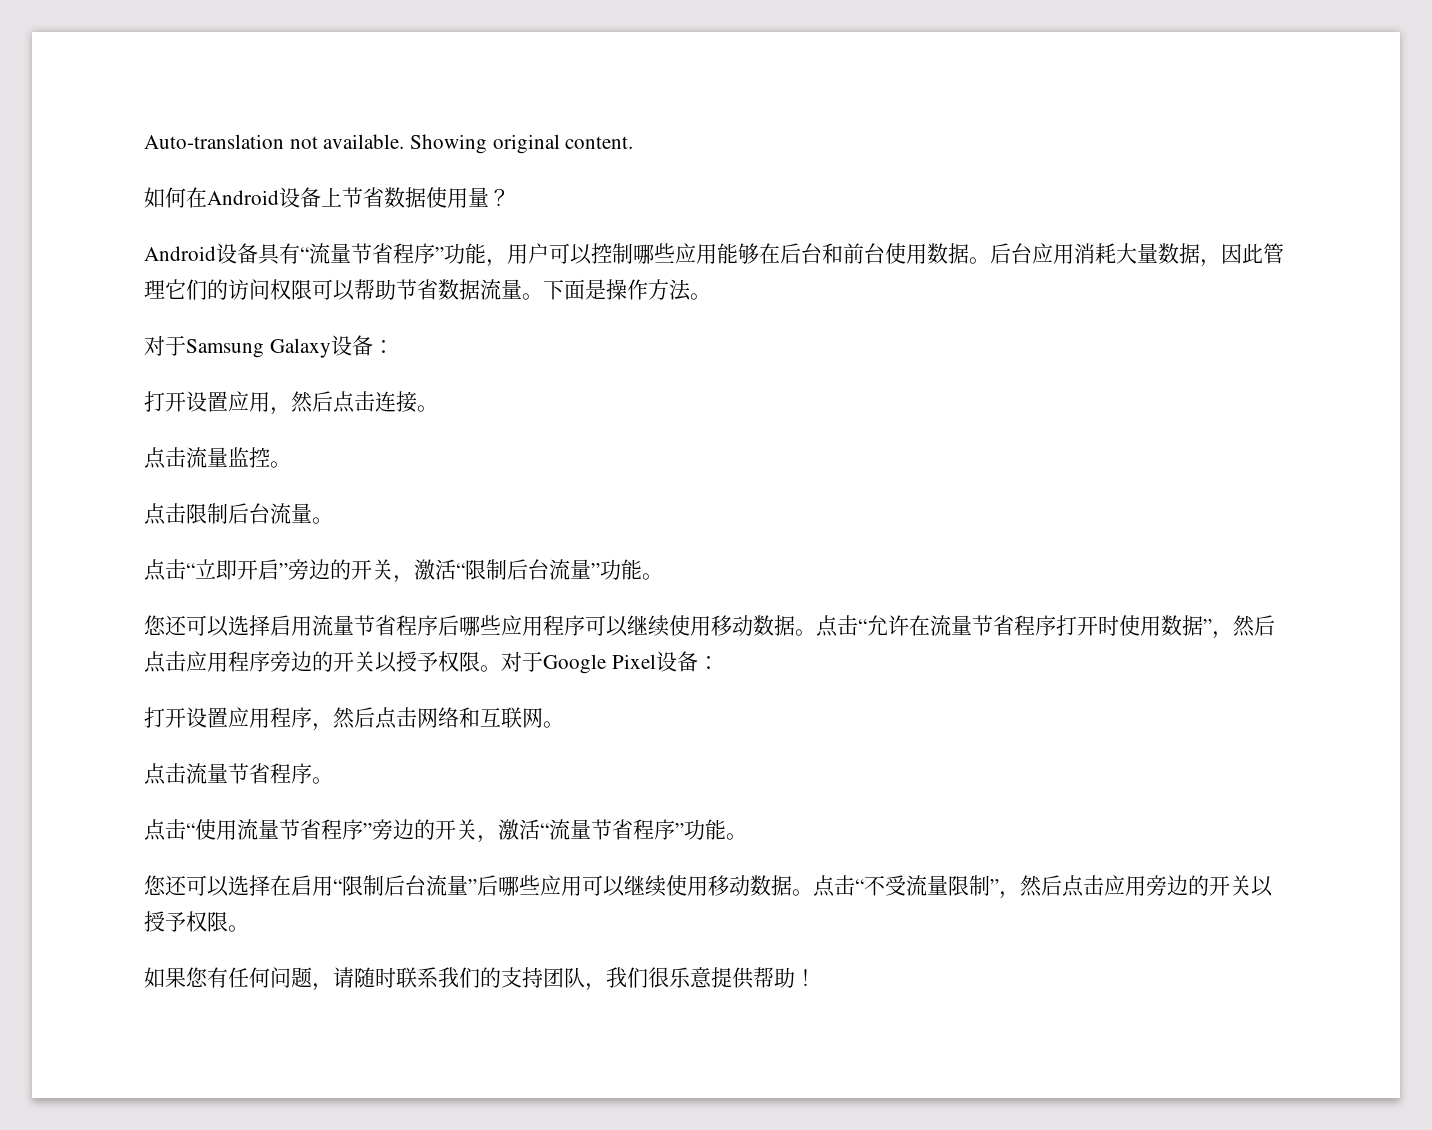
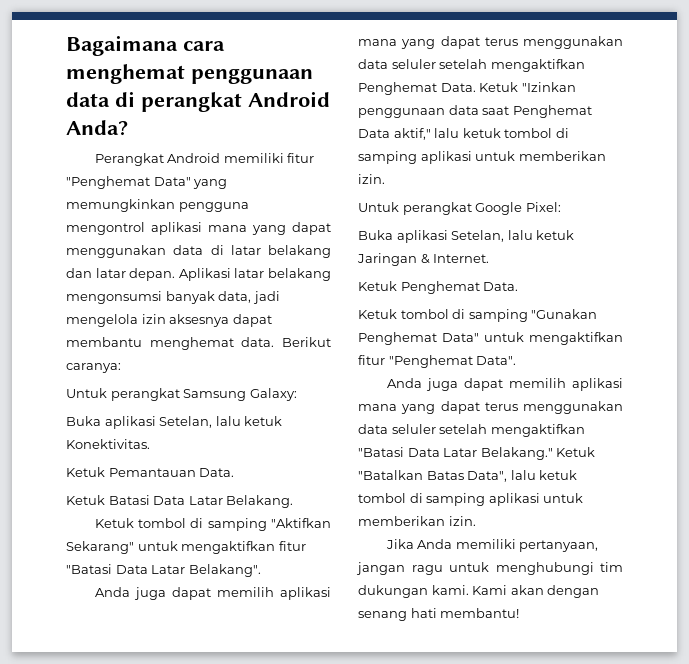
[144,134,634,154] [144,187,510,208] [144,243,1284,267] [144,279,711,301] [144,335,394,358] [144,391,438,415] [144,447,291,469] [144,503,333,525] [144,559,663,583] [144,615,1275,639] [144,651,719,674] [144,707,564,731] [144,763,333,785] [144,819,747,843] [144,875,1273,899] [144,911,249,932] [144,967,816,991] Auto-translation not available. Showing original content. // 如何在Android设备上节省数据使用量？ // Android设备具有“流量节省程序”功能，用户可以控制哪些应用能够在后台和前台使用数据。后台应用消耗大量数据，因此管理它们的访问权限可以帮助节省数据流量。下面是操作方法。 // 对于Samsung Galaxy设备： // 打开设置应用，然后点击连接。 // 点击流量监控。 // 点击限制后台流量。 // 点击“立即开启”旁边的开关，激活“限制后台流量”功能。 // 您还可以选择启用流量节省程序后哪些应用程序可以继续使用移动数据。点击“允许在流量节省程序打开时使用数据”，然后点击应用程序旁边的开关以授予权限。对于Google Pixel设备： // 打开设置应用程序，然后点击网络和互联网。 // 点击流量节省程序。 // 点击“使用流量节省程序”旁边的开关，激活“流量节省程序”功能。 // 您还可以选择在启用“限制后台流量”后哪些应用可以继续使用移动数据。点击“不受流量限制”，然后点击应用旁边的开关以授予权限。 // 如果您有任何问题，请随时联系我们的支持团队，我们很乐意提供帮助！ -> [66,35,225,56] [66,64,313,84] [66,91,330,112] [66,120,128,136] [94,153,315,166] [66,176,228,189] [66,199,249,212] [66,222,331,235] [66,245,331,258] [66,268,331,281] [66,291,280,304] [66,314,272,327] [66,337,331,350] [66,363,121,373] [66,388,297,401] [66,416,283,429] [66,439,150,449] [66,467,235,477] [66,495,294,508] [94,518,331,531] [66,541,306,554] [66,564,261,577] [94,587,331,600] [358,36,623,49] [358,59,585,72] [358,82,576,95] [358,105,592,118] [358,128,569,140] [358,151,606,164] [358,174,385,184] [358,202,561,215] [358,230,575,243] [357,253,490,266] [358,281,519,294] [358,309,598,322] [358,332,623,345] [358,355,517,368] [386,378,623,391] [358,401,623,414] [358,424,585,437] [358,447,596,460] [358,470,578,482] [358,493,584,506] [358,516,476,526] [385,539,599,552] [356,562,623,575] [358,585,600,598] [358,608,520,621] Bagaimana cara menghemat penggunaan data di perangkat Android Anda? // Perangkat Android memiliki fitur "Penghemat Data" yang memungkinkan pengguna mengontrol aplikasi mana yang dapat menggunakan data di latar belakang dan latar depan. Aplikasi latar belakang mengonsumsi banyak data, jadi mengelola izin aksesnya dapat membantu menghemat data. Berikut caranya: // Untuk perangkat Samsung Galaxy: // Buka aplikasi Setelan, lalu ketuk Konektivitas. // Ketuk Pemantauan Data. // Ketuk Batasi Data Latar Belakang. // Ketuk tombol di samping "Aktifkan Sekarang" untuk mengaktifkan fitur "Batasi Data Latar Belakang". // Anda juga dapat memilih aplikasi mana yang dapat terus menggunakan data seluler setelah mengaktifkan Penghemat Data. Ketuk "Izinkan penggunaan data saat Penghemat Data aktif," lalu ketuk tombol di samping aplikasi untuk memberikan izin. // Untuk perangkat Google Pixel: // Buka aplikasi Setelan, lalu ketuk Jaringan & Internet. // Ketuk Penghemat Data. // Ketuk tombol di samping "Gunakan Penghemat Data" untuk mengaktifkan fitur "Penghemat Data". // Anda juga dapat memilih aplikasi mana yang dapat terus menggunakan data seluler setelah mengaktifkan "Batasi Data Latar Belakang." Ketuk "Batalkan Batas Data", lalu ketuk tombol di samping aplikasi untuk memberikan izin. // Jika Anda memiliki pertanyaan, jangan ragu untuk menghubungi tim dukungan kami. Kami akan dengan senang hati membantu!

